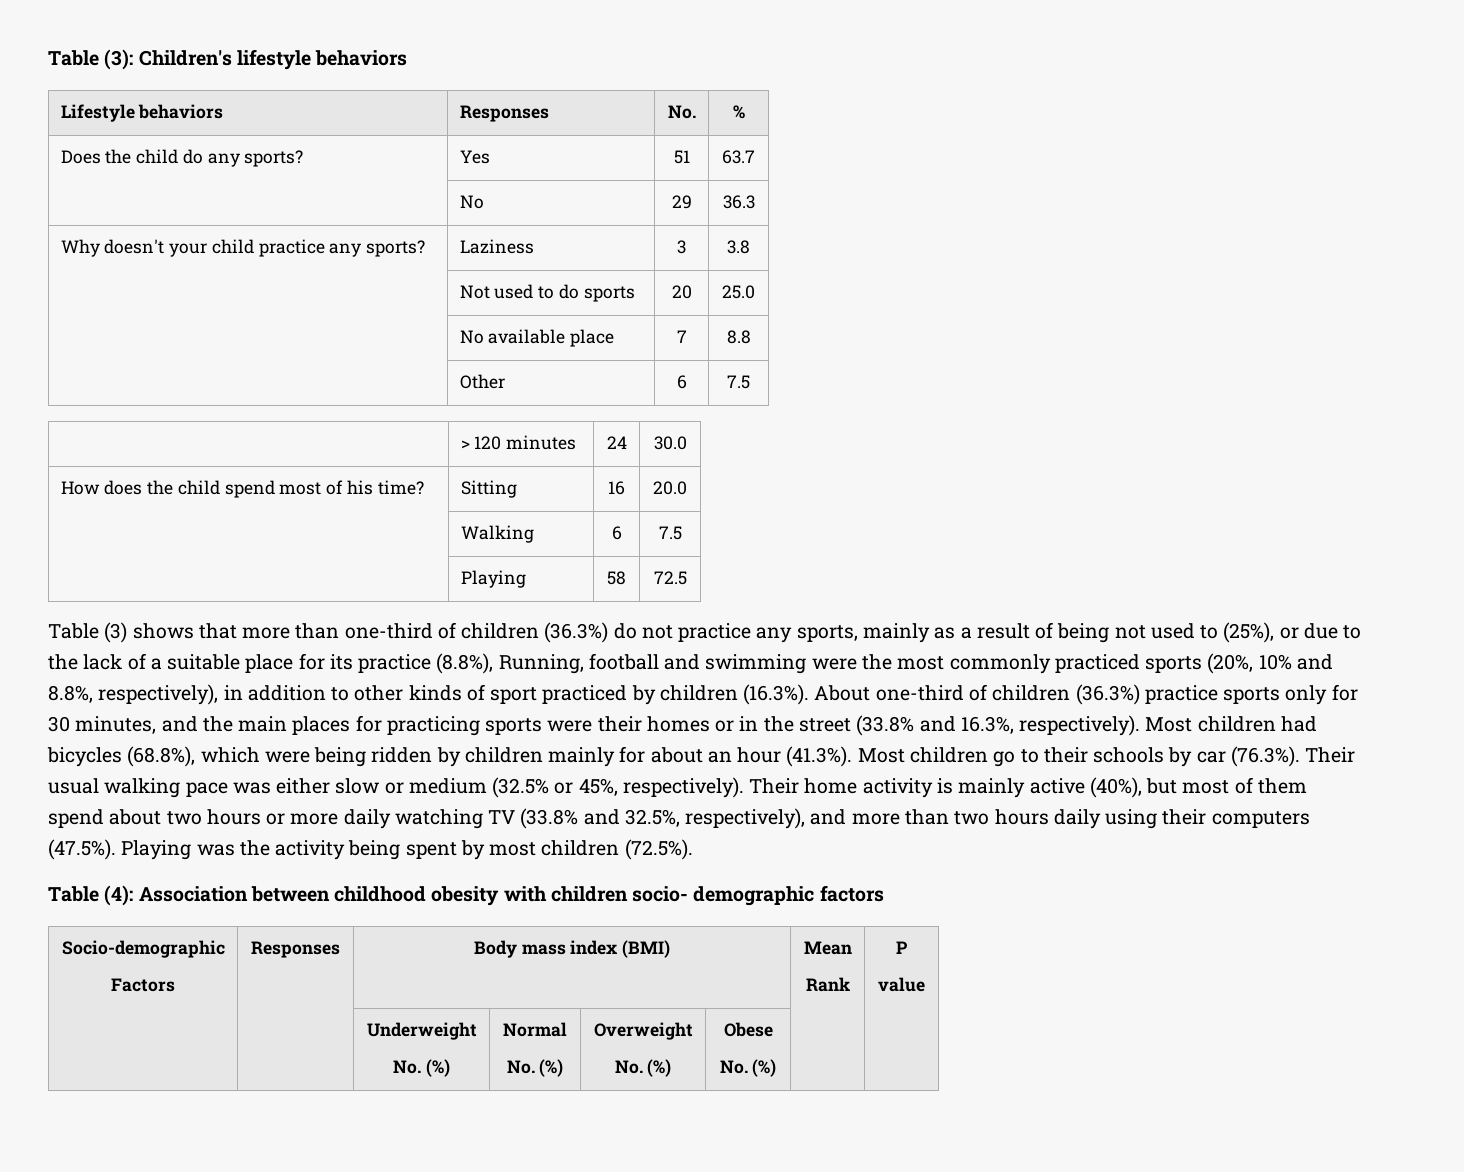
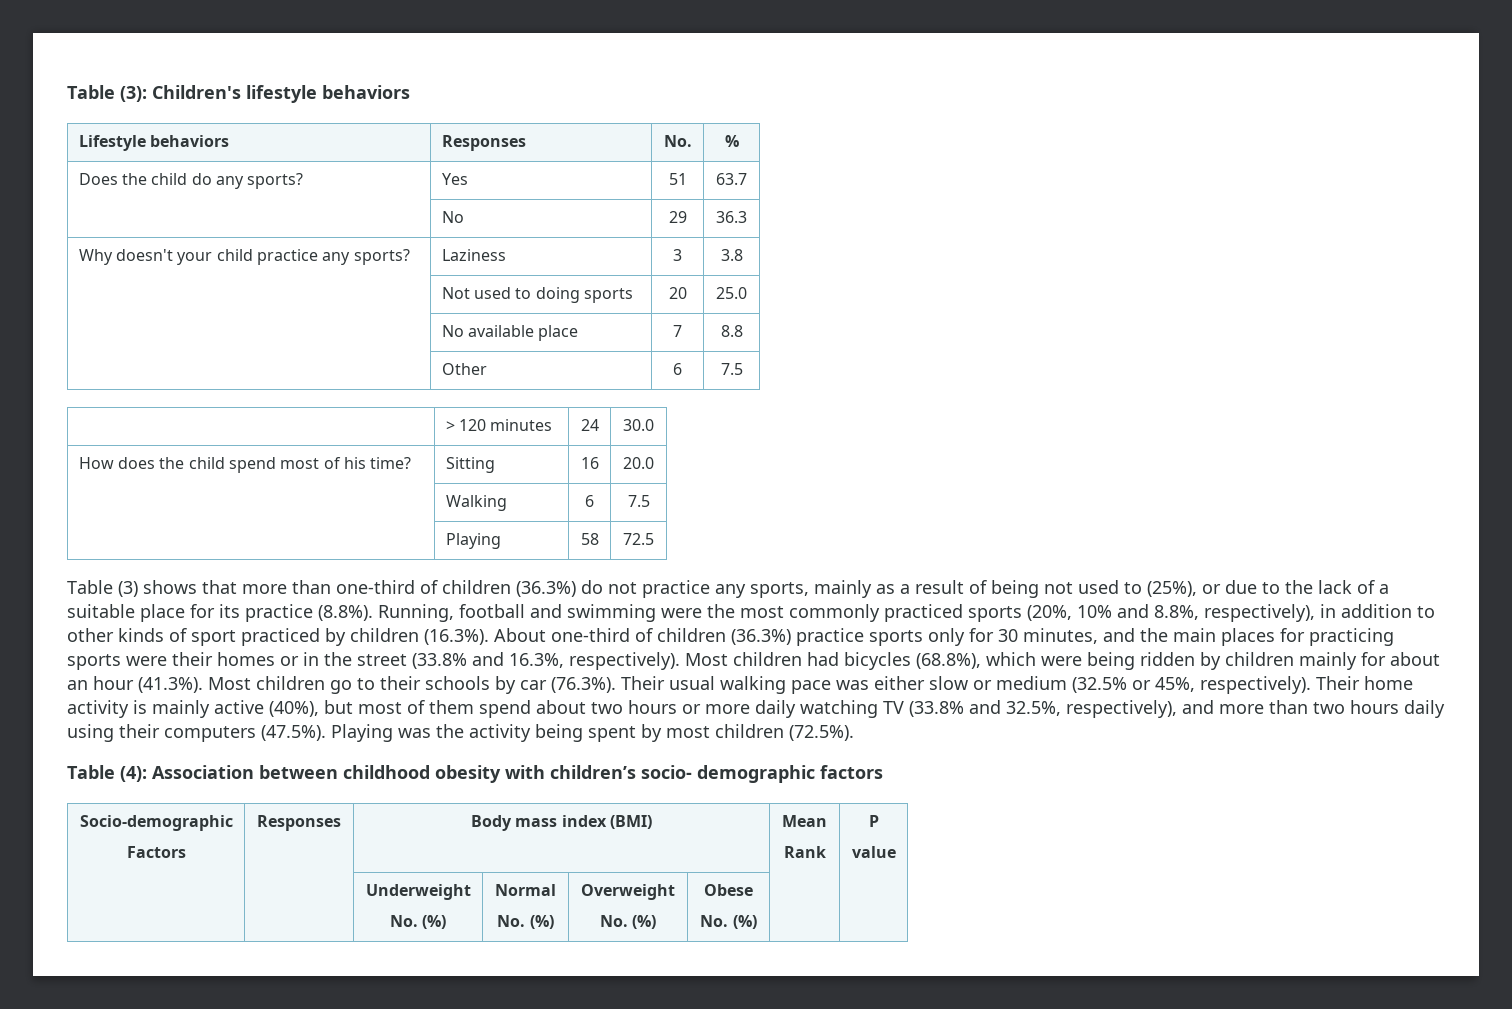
[558,284,579,299] do -> [535,287,580,303] doing
[436,653,494,674] (8.8%), -> [318,605,373,621] (8.8%).
[550,886,628,902] children -> [550,765,636,779] children’s

